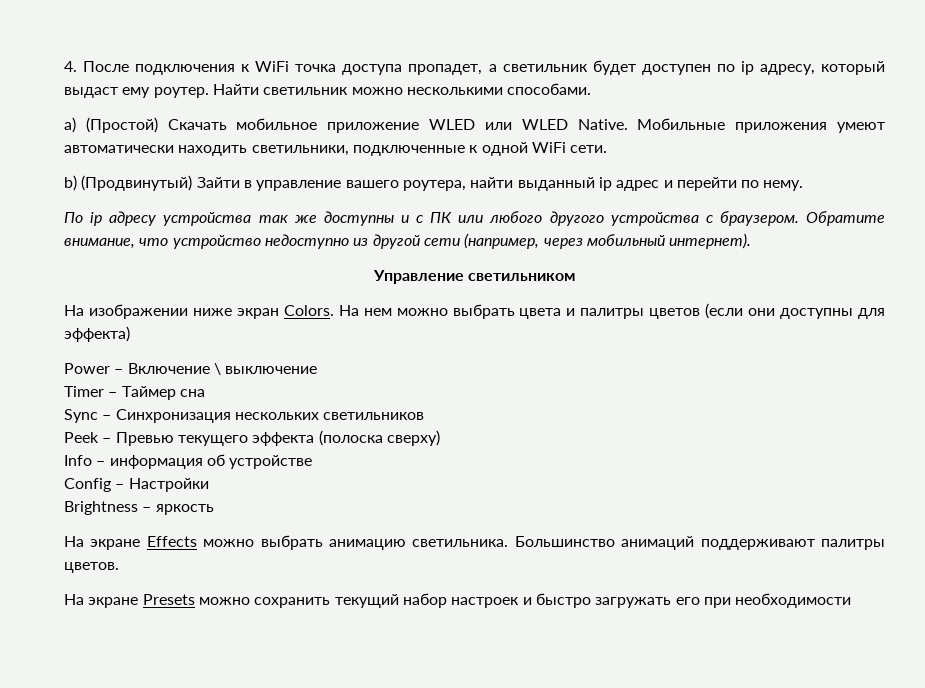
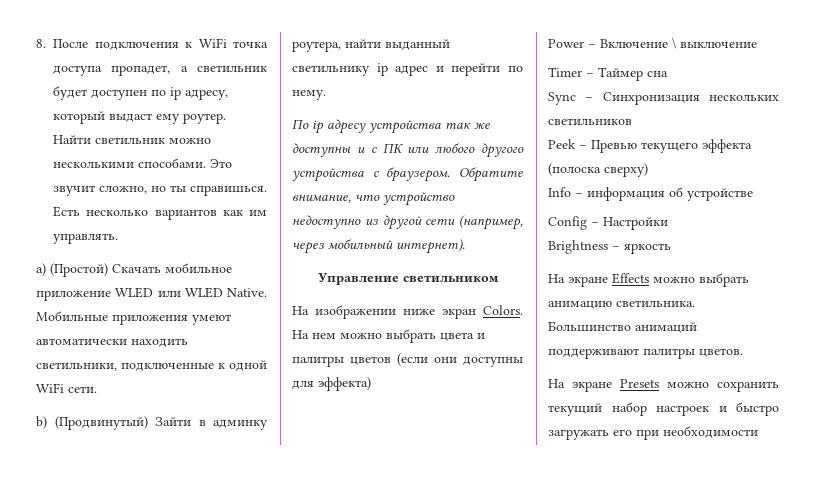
[64,61,77,72] 4. -> [36,39,46,48] 8.
(592, 89) none -> [210,159,232,168] [53,185,267,196] [53,206,267,220] [53,233,118,244] Это звучит сложно, но ты справишься. Есть несколько вариантов как им управлять.
[256,180,399,191] управление вашего -> [213,420,268,430] админку
(595, 184) none -> [292,65,370,76] светильнику

